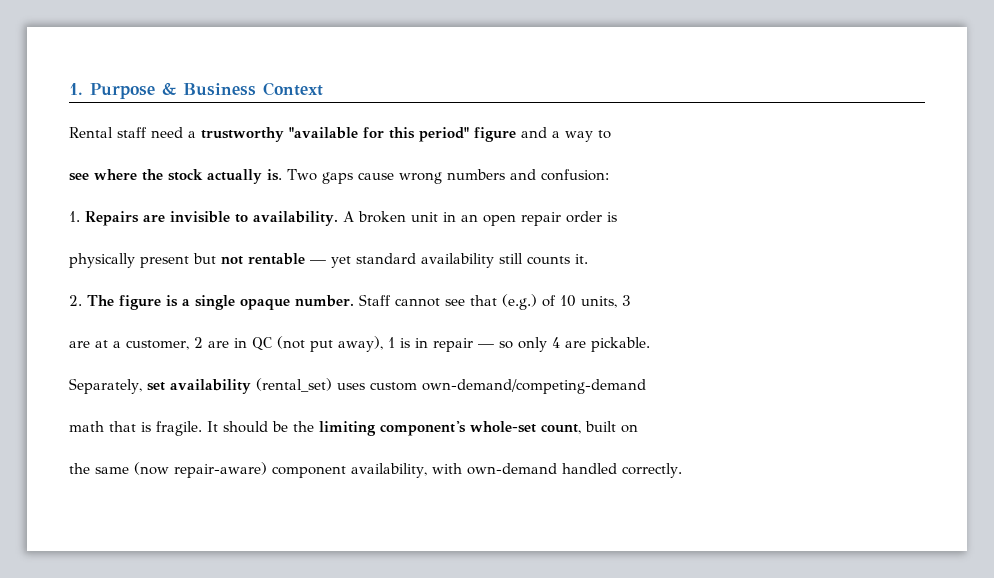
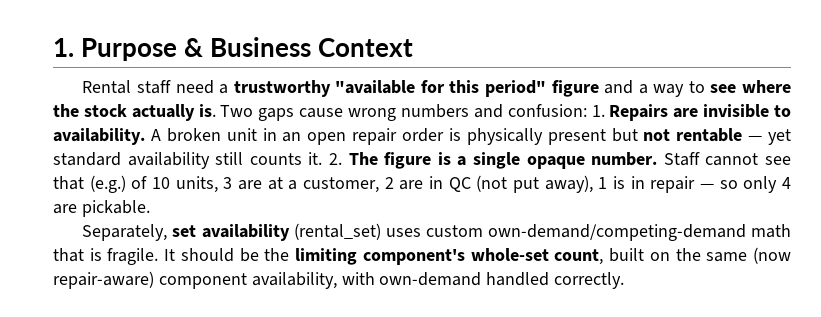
(611, 134) // -> (705, 87) none
(609, 175) // -> (587, 110) none
(617, 217) // -> (461, 134) none
(588, 259) // -> (323, 158) none
(631, 300) // -> (233, 183) none
(646, 386) // -> (746, 232) none
(638, 428) // -> (670, 256) none

